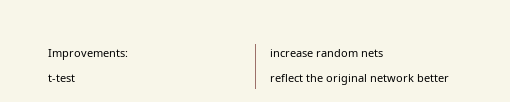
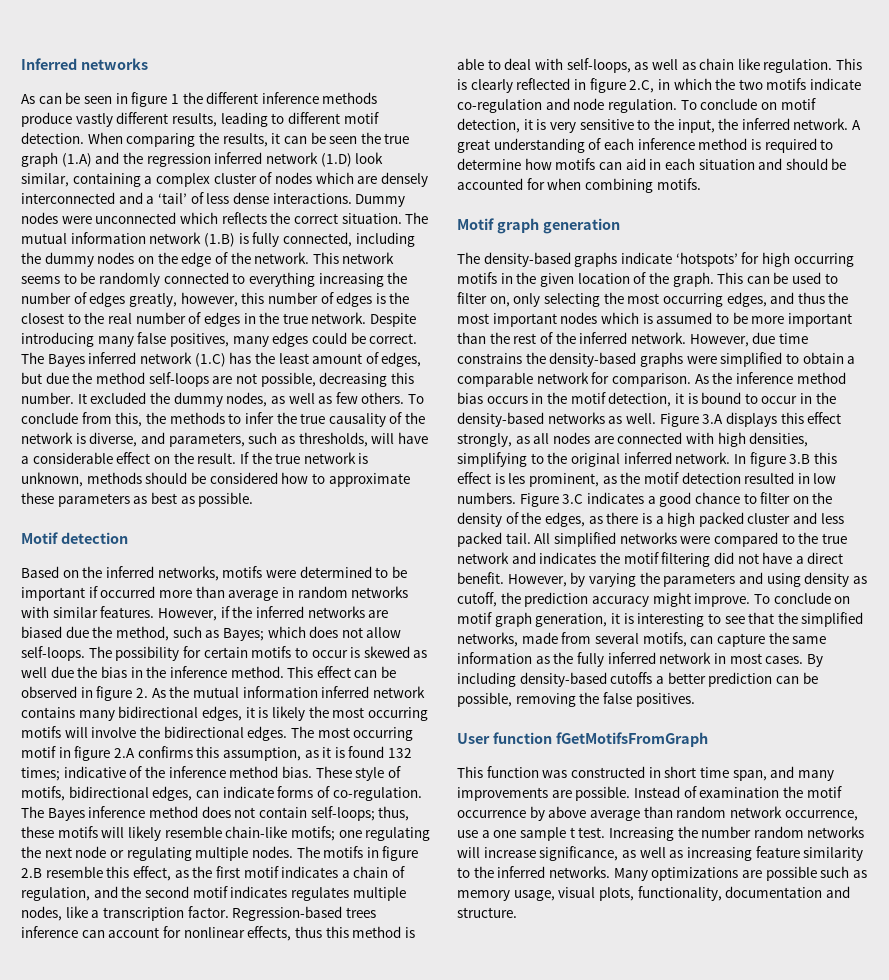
[48,49,128,60] [48,74,75,82] [270,49,383,57] [270,74,449,85] Improvements: // t-test // increase random nets // reflect the original network better -> [21,58,148,70] [21,92,378,107] [21,112,379,127] [21,132,410,147] [21,152,384,167] [21,172,428,187] [21,192,406,207] [21,212,429,224] [21,232,415,247] [21,252,395,267] [21,272,408,287] [21,292,410,307] [21,312,417,327] [21,332,418,347] [21,352,422,367] [21,372,414,387] [21,392,425,407] [21,412,426,427] [21,432,428,447] [21,452,369,464] [21,472,410,487] [21,492,254,507] [21,532,128,544] [21,566,407,581] [21,586,409,601] [21,606,389,621] [21,626,402,641] [21,646,428,661] [21,666,397,678] [21,686,425,701] [21,706,428,721] [21,726,414,741] [21,746,413,761] [21,766,401,781] [21,786,422,801] [21,806,410,821] [21,826,431,841] [21,846,419,861] [21,866,406,881] [21,886,406,901] [21,906,376,921] [21,926,415,941] [457,58,863,73] [457,78,862,93] [457,98,816,113] [457,118,862,133] [457,138,834,153] [457,158,847,170] [457,178,701,193] [457,218,620,234] [457,252,854,267] [457,272,838,287] [457,292,849,307] [457,312,852,327] [457,332,808,347] [457,352,856,367] [457,372,846,387] [457,392,836,407] [457,412,842,427] [457,432,809,447] [457,452,837,467] [457,472,837,487] [457,492,833,507] [457,512,844,527] [457,532,847,547] [457,552,844,567] [457,572,867,587] [457,592,851,607] [457,612,864,627] [457,632,827,647] [457,652,823,667] [457,672,818,687] [457,692,695,707] [457,732,708,747] [457,766,834,781] [457,786,842,801] [457,806,858,821] [457,826,865,841] [457,846,864,861] [457,866,867,881] [457,886,850,901] [457,907,517,918] Inferred networks // As can be seen in figure 1 the different inference methods produce vastly different results, leading to different motif detection. When comparing the results, it can be seen the true graph (1.A) and the regression inferred network (1.D) look similar, containing a complex cluster of nodes which are densely interconnected and a ‘tail’ of less dense interactions. Dummy nodes were unconnected which reflects the correct situation. The mutual information network (1.B) is fully connected, including the dummy nodes on the edge of the network. This network seems to be randomly connected to everything increasing the number of edges greatly, however, this number of edges is the closest to the real number of edges in the true network. Despite introducing many false positives, many edges could be correct. The Bayes inferred network (1.C) has the least amount of edges, but due the method self-loops are not possible, decreasing this number. It excluded the dummy nodes, as well as few others. To conclude from this, the methods to infer the true causality of the network is diverse, and parameters, such as thresholds, will have a considerable effect on the result. If the true network is unknown, methods should be considered how to approximate these parameters as best as possible. // Motif detection // Based on the inferred networks, motifs were determined to be important if occurred more than average in random networks with similar features. However, if the inferred networks are biased due the method, such as Bayes; which does not allow self-loops. The possibility for certain motifs to occur is skewed as well due the bias in the inference method. This effect can be observed in figure 2. As the mutual information inferred network contains many bidirectional edges, it is likely the most occurring motifs will involve the bidirectional edges. The most occurring motif in figure 2.A confirms this assumption, as it is found 132 times; indicative of the inference method bias. These style of motifs, bidirectional edges, can indicate forms of co-regulation. The Bayes inference method does not contain self-loops; thus, these motifs will likely resemble chain-like motifs; one regulating the next node or regulating multiple nodes. The motifs in figure 2.B resemble this effect, as the first motif indicates a chain of regulation, and the second motif indicates regulates multiple nodes, like a transcription factor. Regression-based trees inference can account for nonlinear effects, thus this method is able to deal with self-loops, as well as chain like regulation. This is clearly reflected in figure 2.C, in which the two motifs indicate co-regulation and node regulation. To conclude on motif detection, it is very sensitive to the input, the inferred network. A great understanding of each inference method is required to determine how motifs can aid in each situation and should be accounted for when combining motifs. // Motif graph generation // The density-based graphs indicate ‘hotspots’ for high occurring motifs in the given location of the graph. This can be used to filter on, only selecting the most occurring edges, and thus the most important nodes which is assumed to be more important than the rest of the inferred network. However, due time constrains the density-based graphs were simplified to obtain a comparable network for comparison. As the inference method bias occurs in the motif detection, it is bound to occur in the density-based networks as well. Figure 3.A displays this effect strongly, as all nodes are connected with high densities, simplifying to the original inferred network. In figure 3.B this effect is les prominent, as the motif detection resulted in low numbers. Figure 3.C indicates a good chance to filter on the density of the edges, as there is a high packed cluster and less packed tail. All simplified networks were compared to the true network and indicates the motif filtering did not have a direct benefit. However, by varying the parameters and using density as cutoff, the prediction accuracy might improve. To conclude on motif graph generation, it is interesting to see that the simplified networks, made from several motifs, can capture the same information as the fully inferred network in most cases. By including density-based cutoffs a better prediction can be possible, removing the false positives. // User function fGetMotifsFromGraph // This function was constructed in short time span, and many improvements are possible. Instead of examination the motif occurrence by above average than random network occurrence, use a one sample t test. Increasing the number random networks will increase significance, as well as increasing feature similarity to the inferred networks. Many optimizations are possible such as memory usage, visual plots, functionality, documentation and structure.

